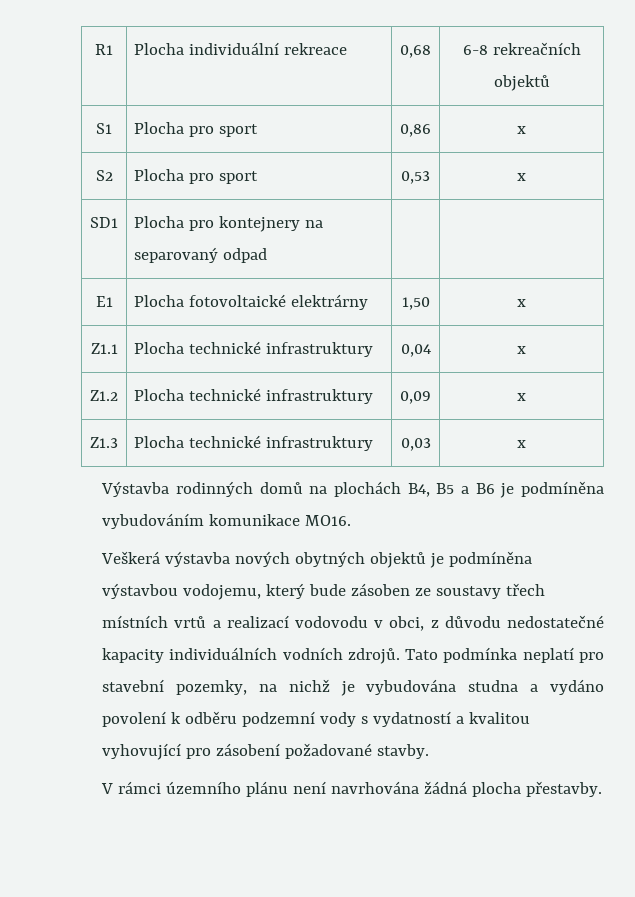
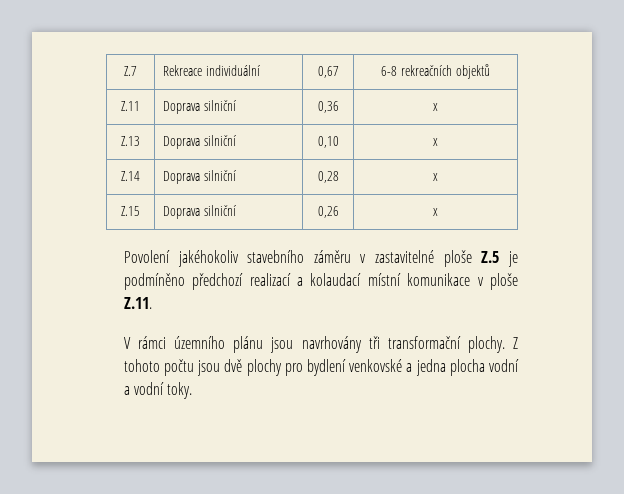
[95,44,113,55] [134,43,185,55] R1 | Plocha -> [124,66,137,76] [163,65,203,76] Z.7 | Rekreace
[284,43,348,55] [400,45,431,58] rekreace | 0,68 -> [317,66,339,78] | 0,67
[96,123,112,134] [134,122,259,137] [400,124,431,137] [517,126,526,134] [95,170,113,181] [134,169,259,184] [401,171,430,184] [517,173,526,181] [90,217,118,228] [134,216,324,232] [134,247,268,263] [95,296,113,307] [134,294,369,310] [401,297,430,310] [517,299,526,307] [90,343,118,354] [134,341,374,357] [400,344,431,357] [517,346,526,354] [90,390,118,401] [134,388,374,404] [400,391,431,404] [517,393,526,401] [90,437,118,448] [134,435,374,451] [400,438,431,451] [517,440,526,448] [101,481,604,498] [102,513,352,529] [101,551,533,568] [102,583,546,600] [102,615,605,631] [102,647,604,664] [102,679,604,696] [102,711,531,727] [102,743,430,760] [101,781,603,797] S1 | Plocha pro sport | 0,86 | x // S2 | Plocha pro sport | 0,53 | x // SD1 | Plocha pro kontejnery na separovaný odpad | | // E1 | Plocha fotovoltaické elektrárny | 1,50 | x // Z1.1 | Plocha technické infrastruktury | 0,04 | x // Z1.2 | Plocha technické infrastruktury | 0,09 | x // Z1.3 | Plocha technické infrastruktury | 0,03 | x // Výstavba rodinných domů na plochách B4, B5 a B6 je podmíněna vybudováním komunikace MO16. // Veškerá výstavba nových obytných objektů je podmíněna výstavbou vodojemu, který bude zásoben ze soustavy třech místních vrtů a realizací vodovodu v obci, z důvodu nedostatečné kapacity individuálních vodních zdrojů. Tato podmínka neplatí pro stavební pozemky, na nichž je vybudována studna a vydáno povolení k odběru podzemní vody s vydatností a kvalitou vyhovující pro zásobení požadované stavby. // V rámci územního plánu není navrhována žádná plocha přestavby. -> [121,101,140,111] [163,100,237,114] [317,101,339,113] [433,103,438,111] [121,136,140,146] [163,135,237,149] [317,136,339,148] [433,138,438,146] [121,171,140,181] [163,170,237,184] [317,171,339,183] [433,173,438,181] [121,206,140,216] [163,205,237,219] [317,206,339,218] [433,208,438,216] [123,250,518,267] [123,273,518,290] [123,297,152,309] [123,336,518,353] [123,359,519,376] [123,382,193,399] Z.11 | Doprava silniční | 0,36 | x // Z.13 | Doprava silniční | 0,10 | x // Z.14 | Doprava silniční | 0,28 | x // Z.15 | Doprava silniční | 0,26 | x // Povolení jakéhokoliv stavebního záměru v zastavitelné ploše Z.5 je podmíněno předchozí realizací a kolaudací místní komunikace v ploše Z.11. // V rámci územního plánu jsou navrhovány tři transformační plochy. Z tohoto počtu jsou dvě plochy pro bydlení venkovské a jedna plocha vodní a vodní toky.

